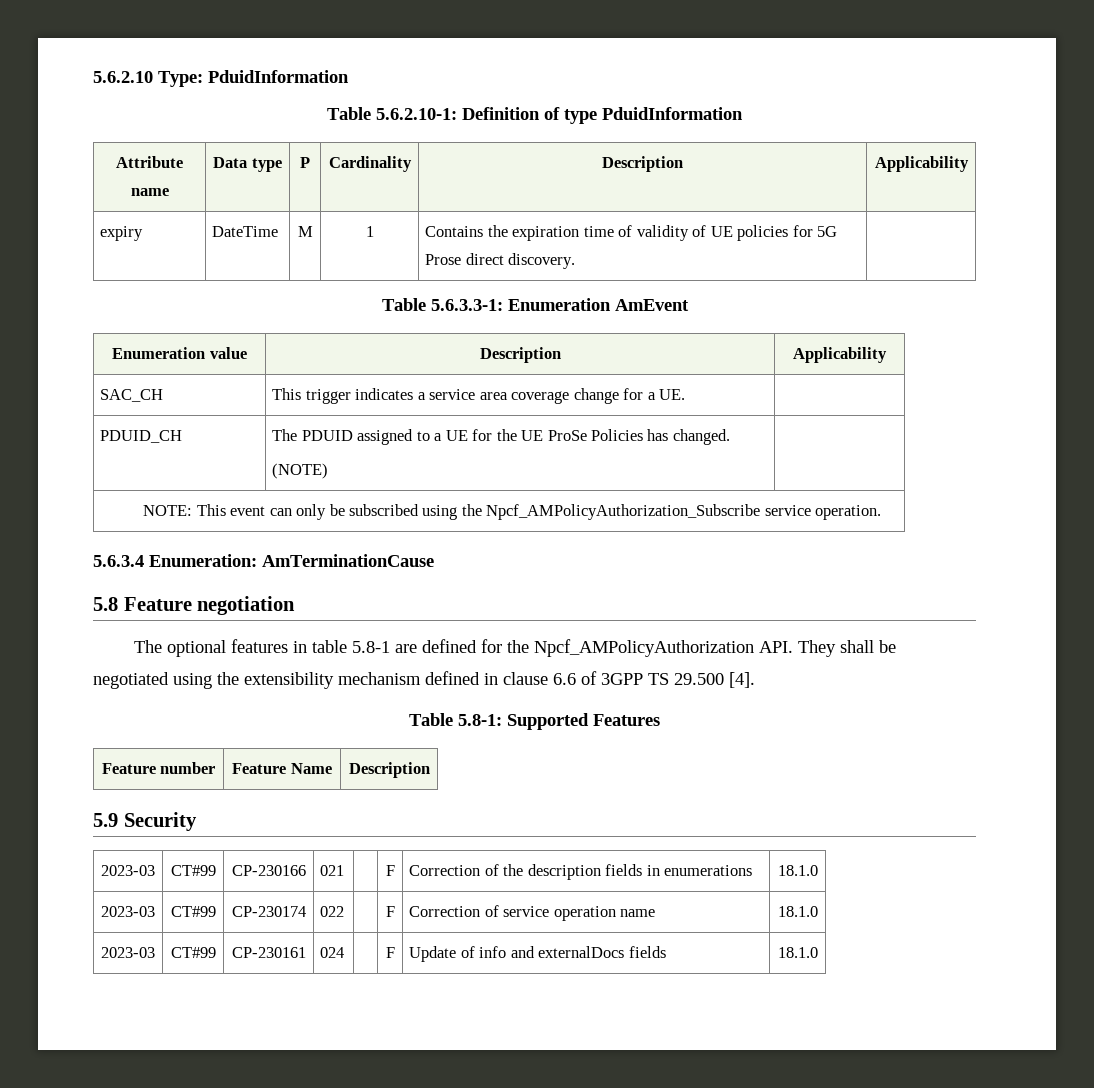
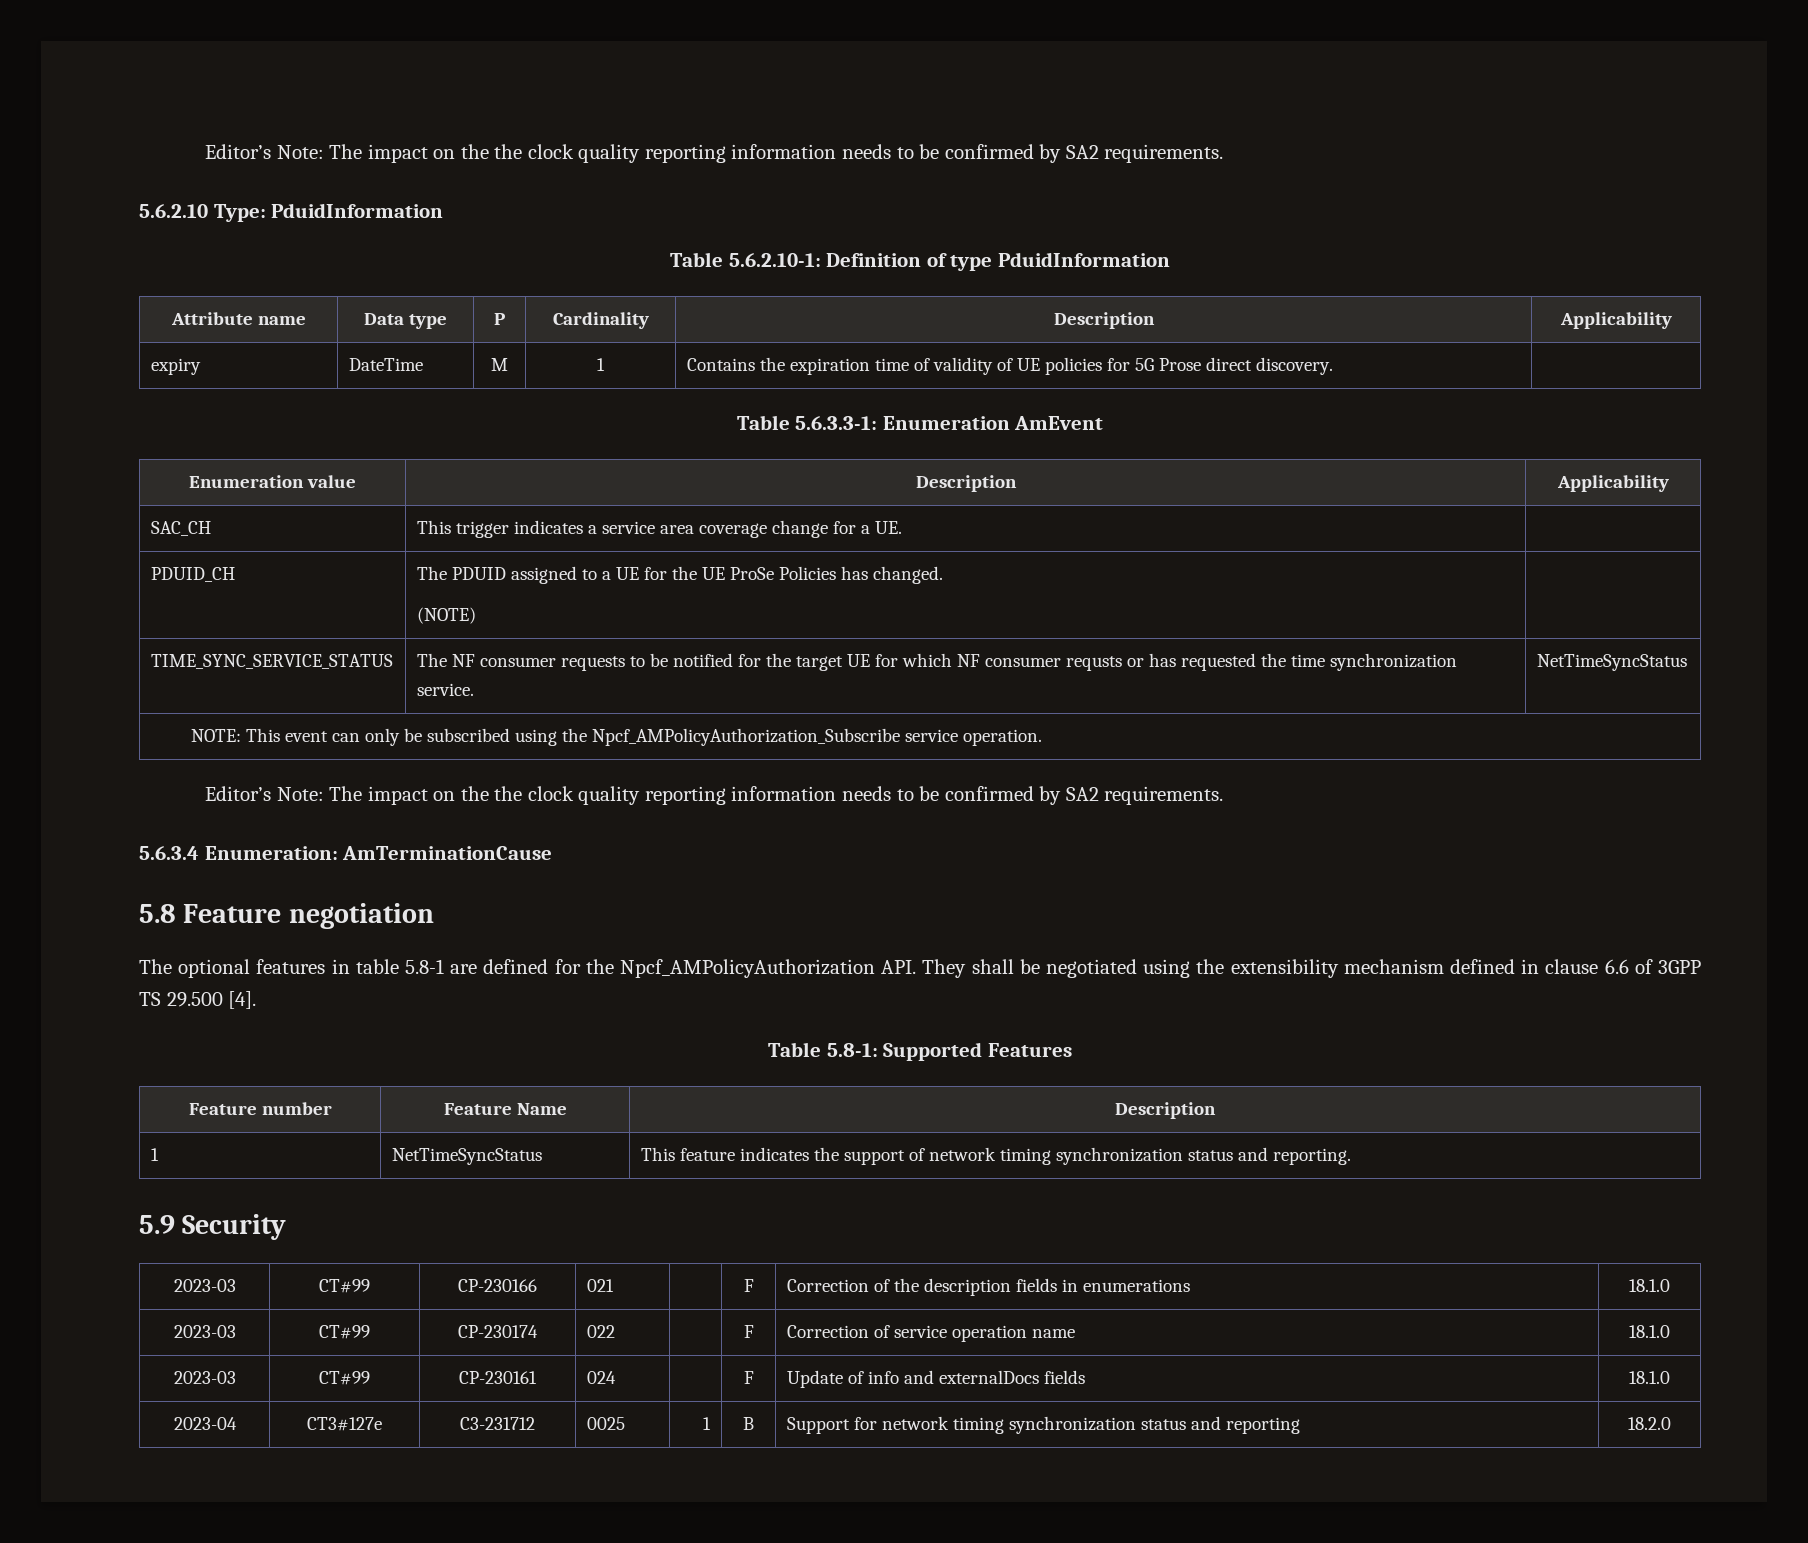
(93, 77) none -> [205,144,1224,163] Editor’s Note: The impact on the the clock quality reporting information needs to be confirmed by SA2 requirements. //
(329, 471) none -> [150,654,393,669] [416,653,1457,671] [416,683,474,696] [1536,654,1687,671] // TIME_SYNC_SERVICE_STATUS | The NF consumer requests to be notified for the target UE for which NF consumer requsts or has requested the time synchronization service. | NetTimeSyncStatus
(882, 512) none -> [205,786,1224,805] // Editor’s Note: The impact on the the clock quality reporting information needs to be confirmed by SA2 requirements.
(430, 770) none -> [150,1148,159,1161] [391,1148,542,1165] [640,1147,1351,1165] // 1 | NetTimeSyncStatus | This feature indicates the support of network timing synchronization status and reporting.
(818, 952) none -> [173,1417,237,1430] [307,1417,382,1431] [460,1417,535,1430] [586,1417,625,1430] [703,1417,712,1430] [743,1417,754,1430] [786,1416,1300,1434] [1628,1417,1671,1430] // 2023-04 | CT3#127e | C3-231712 | 0025 | 1 | B | Support for network timing synchronization status and reporting | 18.2.0

